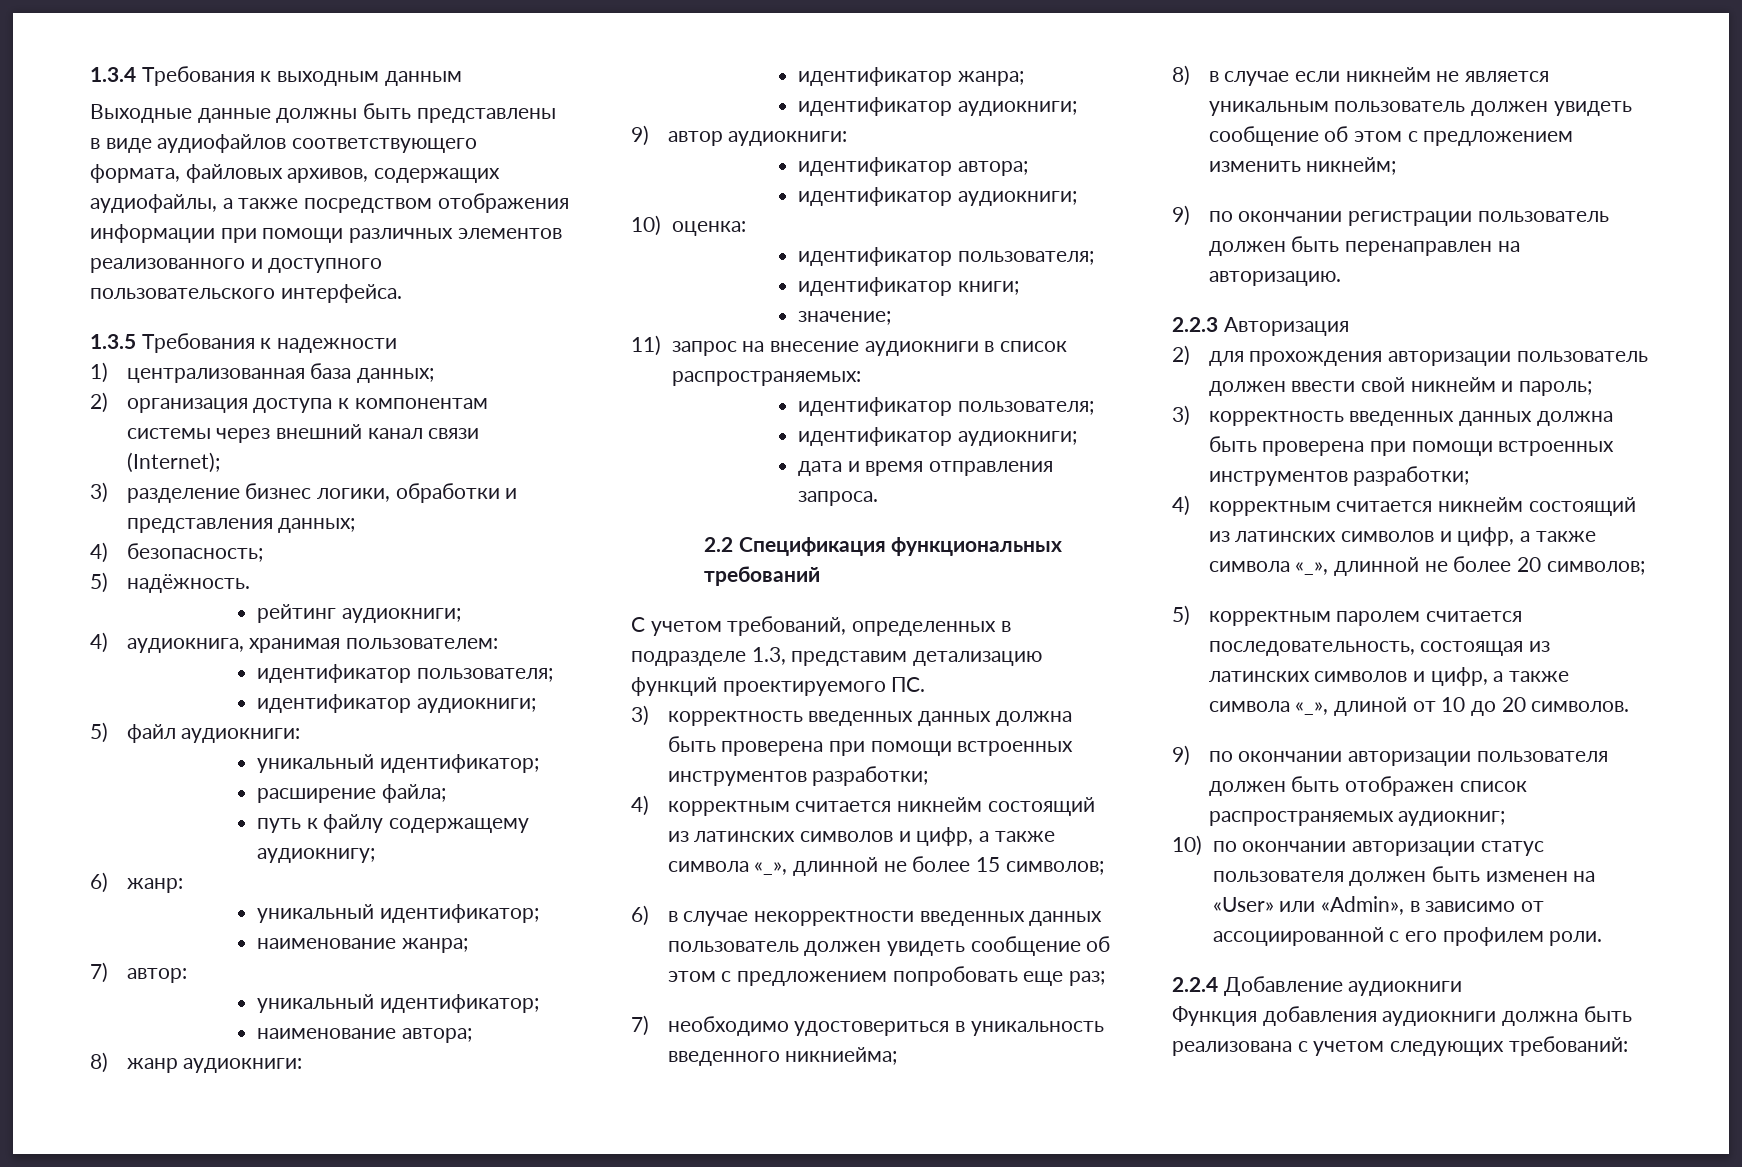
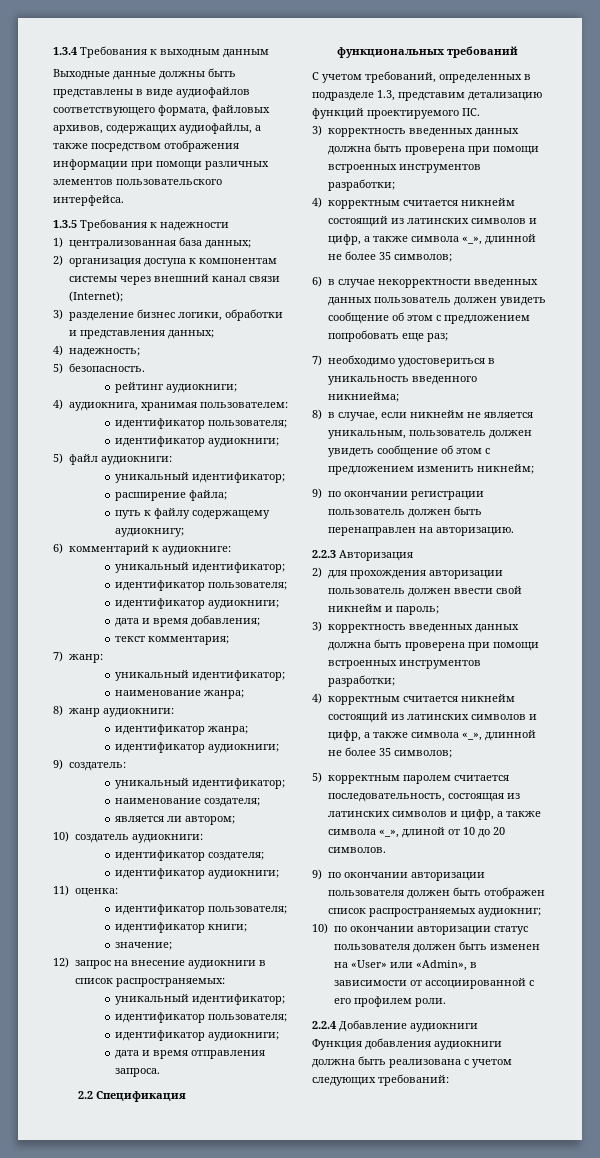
[90,258,383,273] реализованного и доступного -> (113, 182) none
[126,543,263,562] [90,572,250,593] безопасность; // 5) надёжность. -> [68,348,140,357] [53,363,145,374] надежность; // 5) безопасность.
(108, 882) none -> [68,544,231,555] [115,562,286,573] [115,580,288,591] [115,598,280,609] [115,615,261,627] [115,636,230,645] [53,651,63,662] комментарий к аудиокниге: // уникальный идентификатор; // идентификатор пользователя; // идентификатор аудиокниги; // дата и время добавления; // текст комментария; // 7)
[90,962,187,983] [257,994,539,1013] [257,1028,472,1043] // 7) автор: // уникальный идентификатор; // наименование автора; -> (245, 694) none
[667,131,848,146] [798,157,1028,176] [798,187,1077,206] [631,215,661,236] автор аудиокниги: // идентификатор автора; // идентификатор аудиокниги; // 10) -> [68,762,126,771] [115,778,286,789] [115,798,261,807] [115,816,236,825] [53,831,203,843] [115,850,265,861] [115,868,280,879] [53,885,69,896] создатель: // уникальный идентификатор; // наименование создателя; // является ли автором; // 10) создатель аудиокниги: // идентификатор создателя; // идентификатор аудиокниги; // 11)
[631,335,661,356] 11) -> [53,957,69,968] 12)
(861, 378) none -> [115,994,286,1005] // уникальный идентификатор;
[975,857,1000,872] 15 -> [378,252,391,260] 35
[1224,71,1290,86] случае -> [337,412,378,421] случае,
[1208,101,1329,116] уникальным -> [327,430,406,439] уникальным,
[1516,557,1541,572] 20 -> [378,748,391,756] 35
[1425,901,1516,912] зависимо -> [333,980,407,986] зависимости

